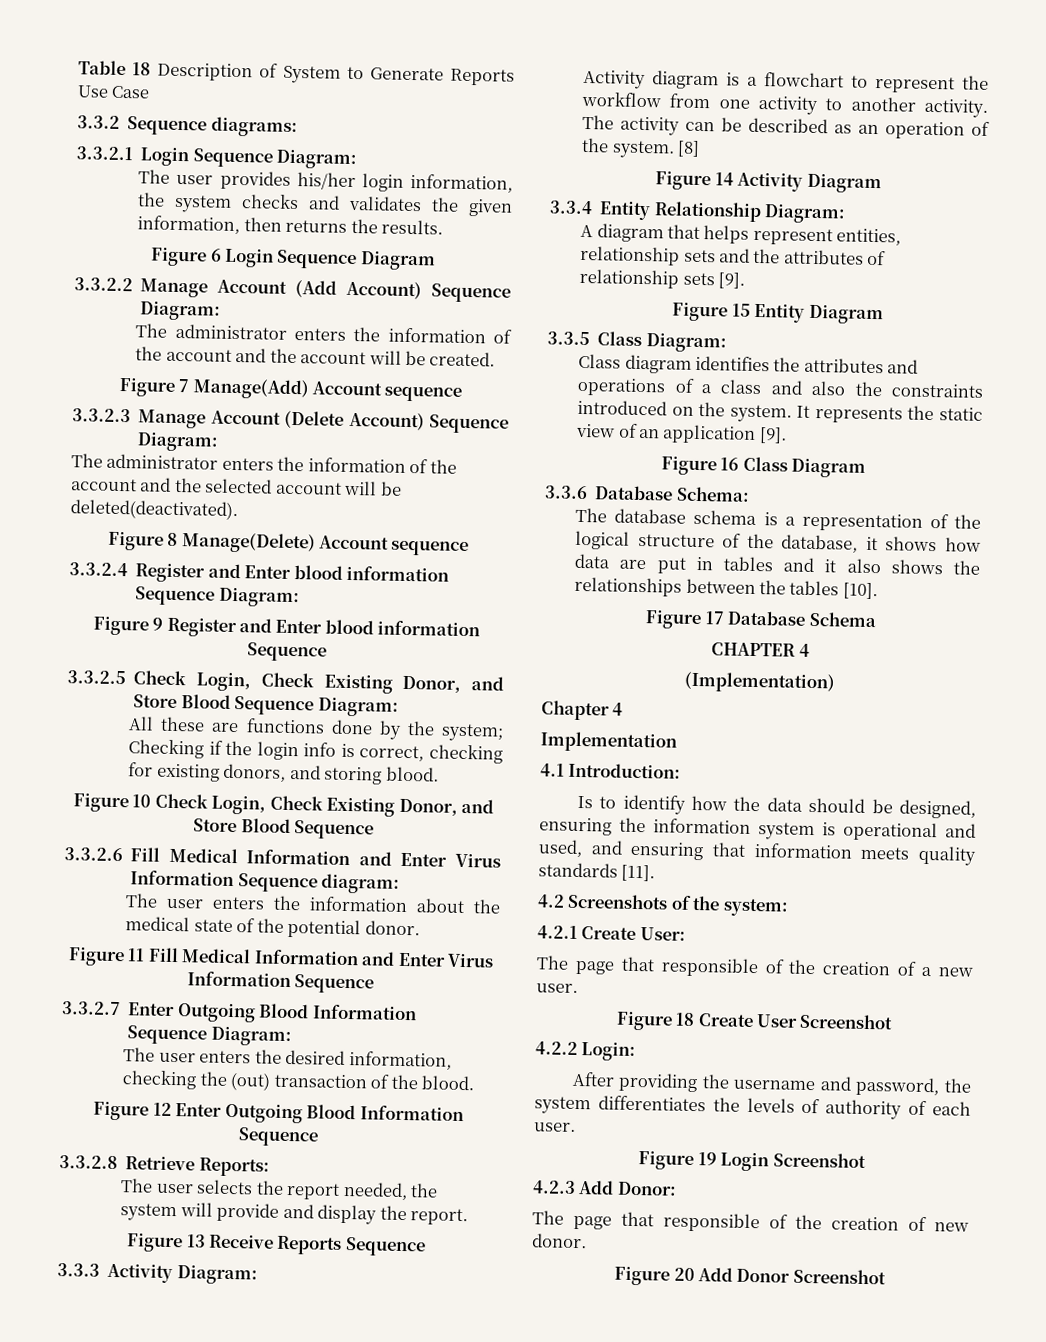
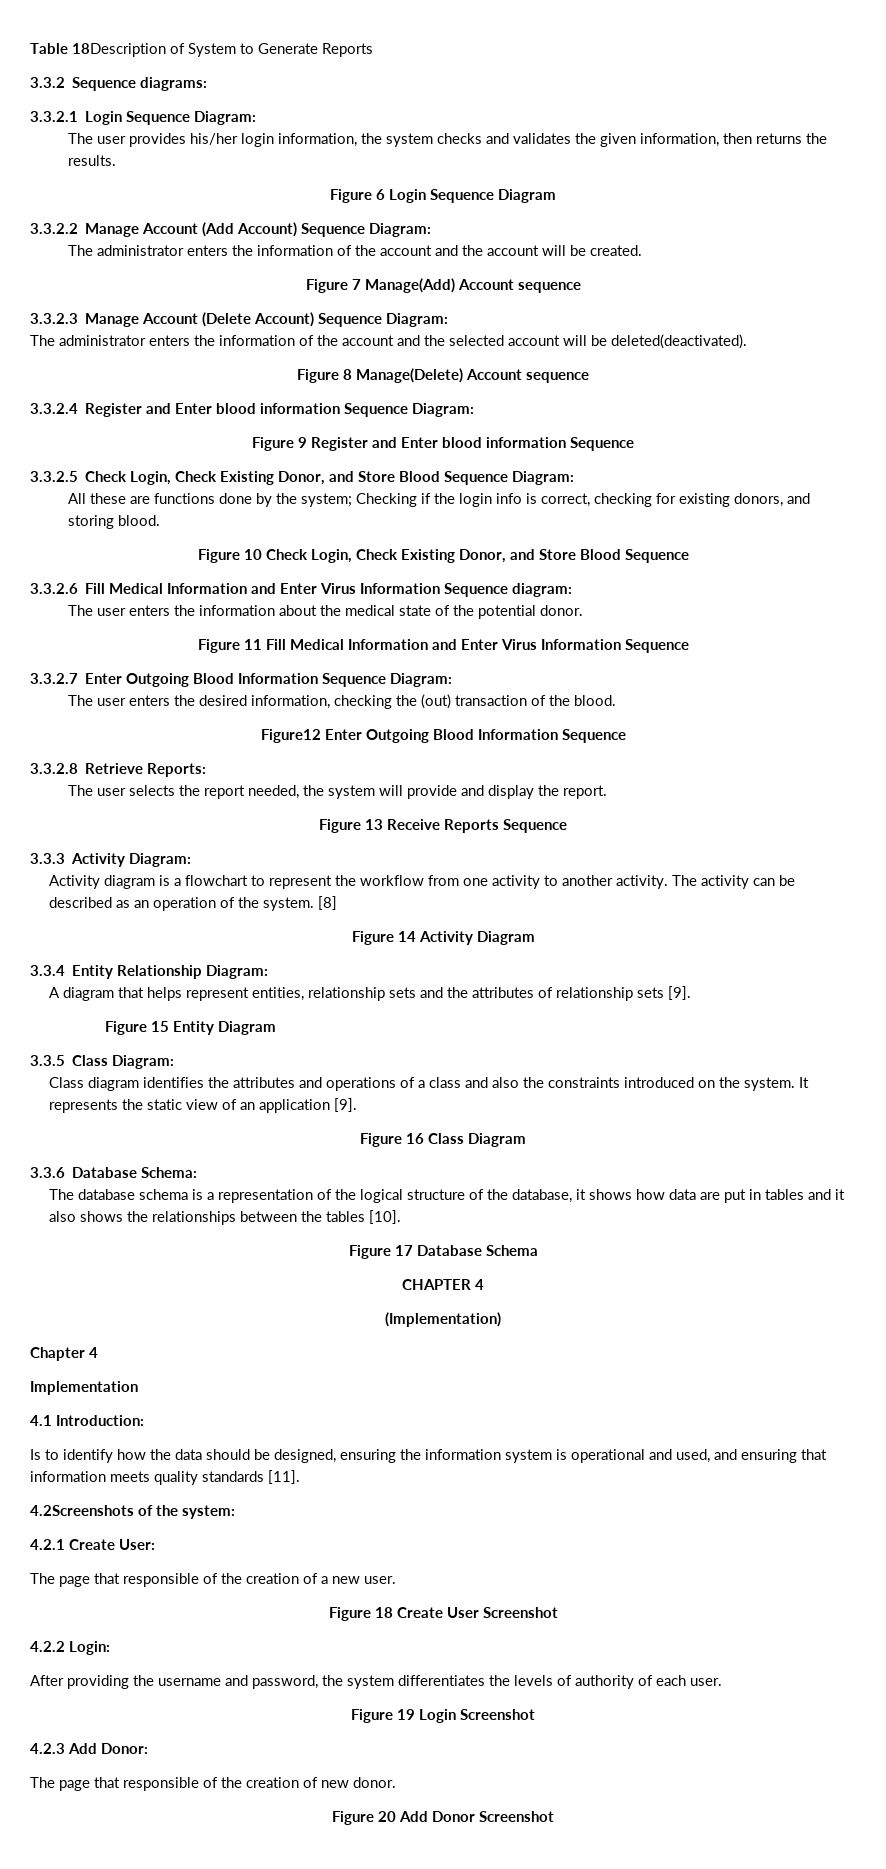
[132,62,254,82] 18 Description -> [72,43,166,57] 18Description
[77,85,151,99] Use Case -> (373, 50) none
[93,1101,172,1121] Figure 12 -> [260,729,321,743] Figure12
[537,893,669,910] 4.2 Screenshots -> [30,1505,134,1516] 4.2Screenshots

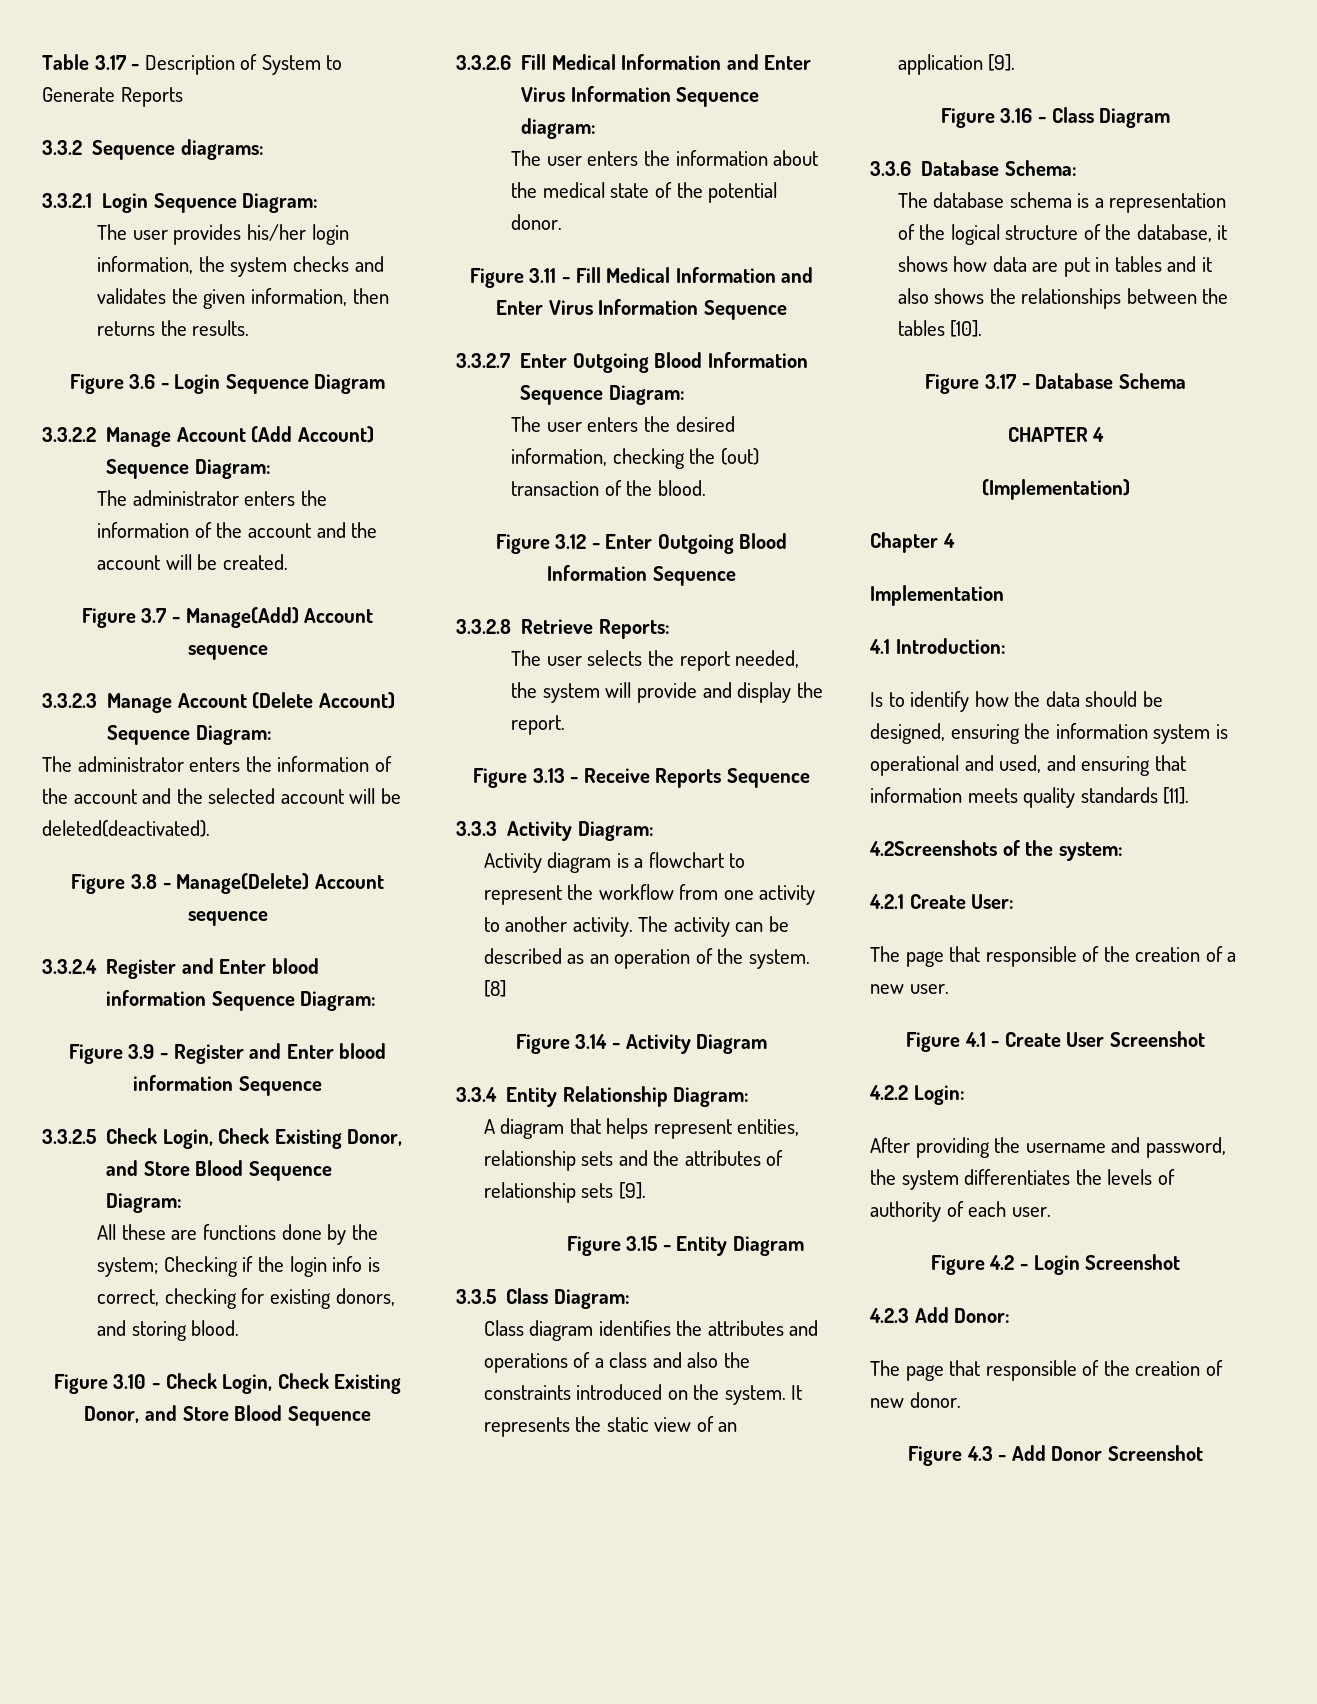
[72,43,166,57] 18Description -> [94,55,235,75] 3.17 - Description
[376,189,385,200] 6 -> [129,374,169,389] 3.6 -
[351,279,361,290] 7 -> [141,608,180,623] 3.7 -
[343,369,352,380] 8 -> [130,874,171,889] 3.8 -
[298,437,307,448] 9 -> [128,1044,168,1059] 3.9 -
[243,549,262,560] 10 -> [113,1374,160,1389] 3.10 -
[243,639,262,650] 11 -> [529,268,570,283] 3.11 -
[260,729,321,743] Figure12 -> [495,534,600,554] Figure 3.12 -
[365,819,383,830] 13 -> [532,768,579,783] 3.13 -
[397,931,416,942] 14 -> [575,1034,620,1049] 3.14 -
[151,1021,170,1032] 15 -> [626,1236,671,1251] 3.15 -
[406,1133,424,1144] 16 -> [1000,108,1046,123] 3.16 -
[394,1245,413,1256] 17 -> [984,374,1030,389] 3.17 -
[374,1607,393,1618] 18 -> [964,1032,1000,1047] 4.1 -
[397,1709,415,1720] 19 -> [989,1255,1028,1270] 4.2 -
[378,1811,396,1822] 20 -> [966,1446,1007,1461] 4.3 -

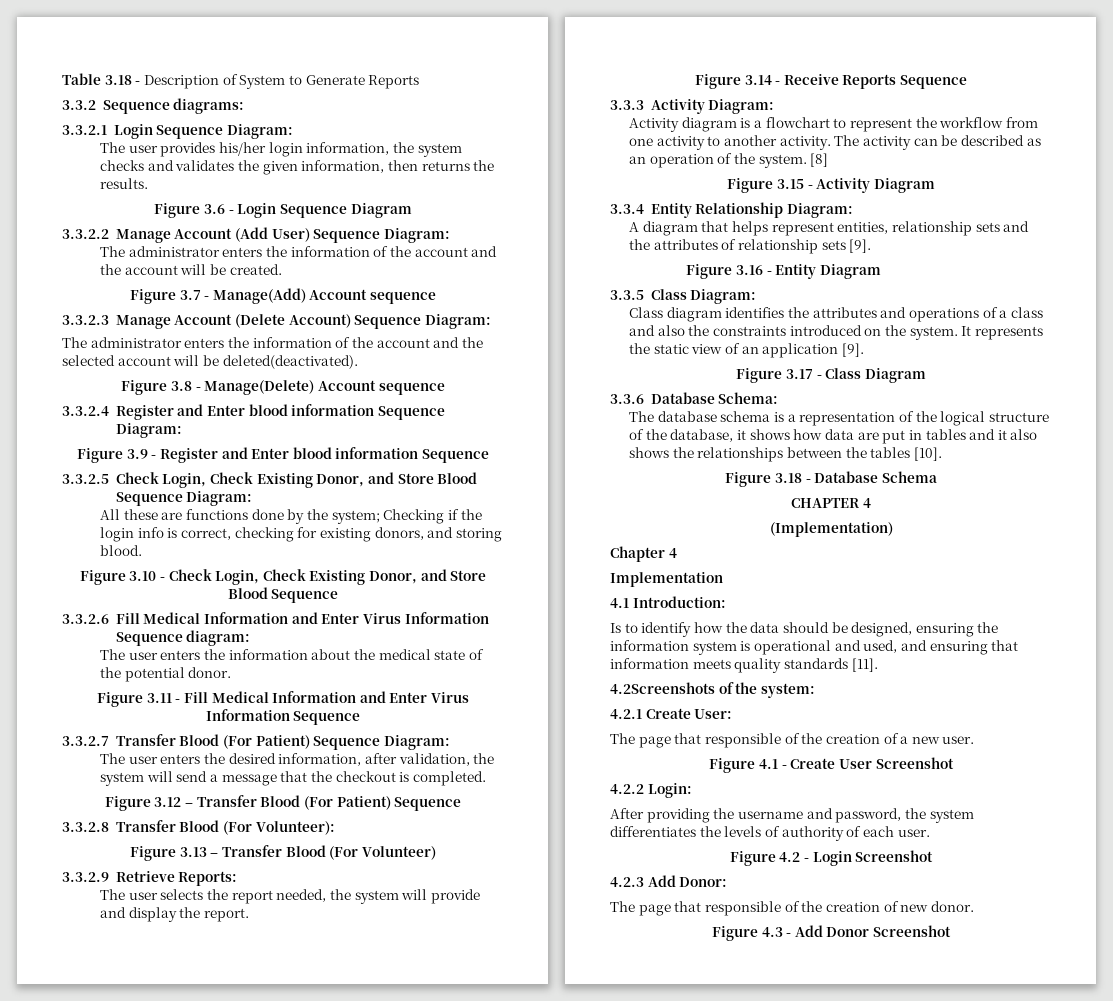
[94,55,126,70] 3.17 -> [104,75,132,85] 3.18
[297,426,374,443] Account) -> [271,228,310,242] User)
[520,352,808,373] Enter Outgoing Blood Information -> [115,734,310,749] Transfer Blood (For Patient)
[612,448,759,469] [511,480,706,496] [495,533,788,554] [547,565,736,586] [456,619,511,634] checking the (out) transaction of the blood. // Figure 3.12 - Enter Outgoing Blood Information Sequence // 3.3.2.8 -> [365,753,495,766] [100,771,486,786] [104,795,462,811] [62,820,335,835] [130,845,436,861] [62,872,109,882] after validation, the system will send a message that the checkout is completed. // Figure 3.12 – Transfer Blood (For Patient) Sequence // 3.3.2.8 Transfer Blood (For Volunteer): // Figure 3.13 – Transfer Blood (For Volunteer) // 3.3.2.9
[532,768,565,783] 3.13 -> [744,75,772,85] 3.14
[575,1034,608,1049] 3.14 -> [776,179,804,189] 3.15
[626,1236,658,1251] 3.15 -> [735,265,763,275] 3.16
[1000,108,1033,123] 3.16 -> [785,369,813,379] 3.17
[984,374,1016,389] 3.17 -> [774,473,802,483] 3.18

